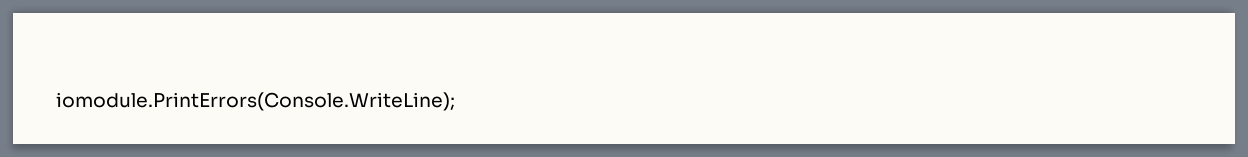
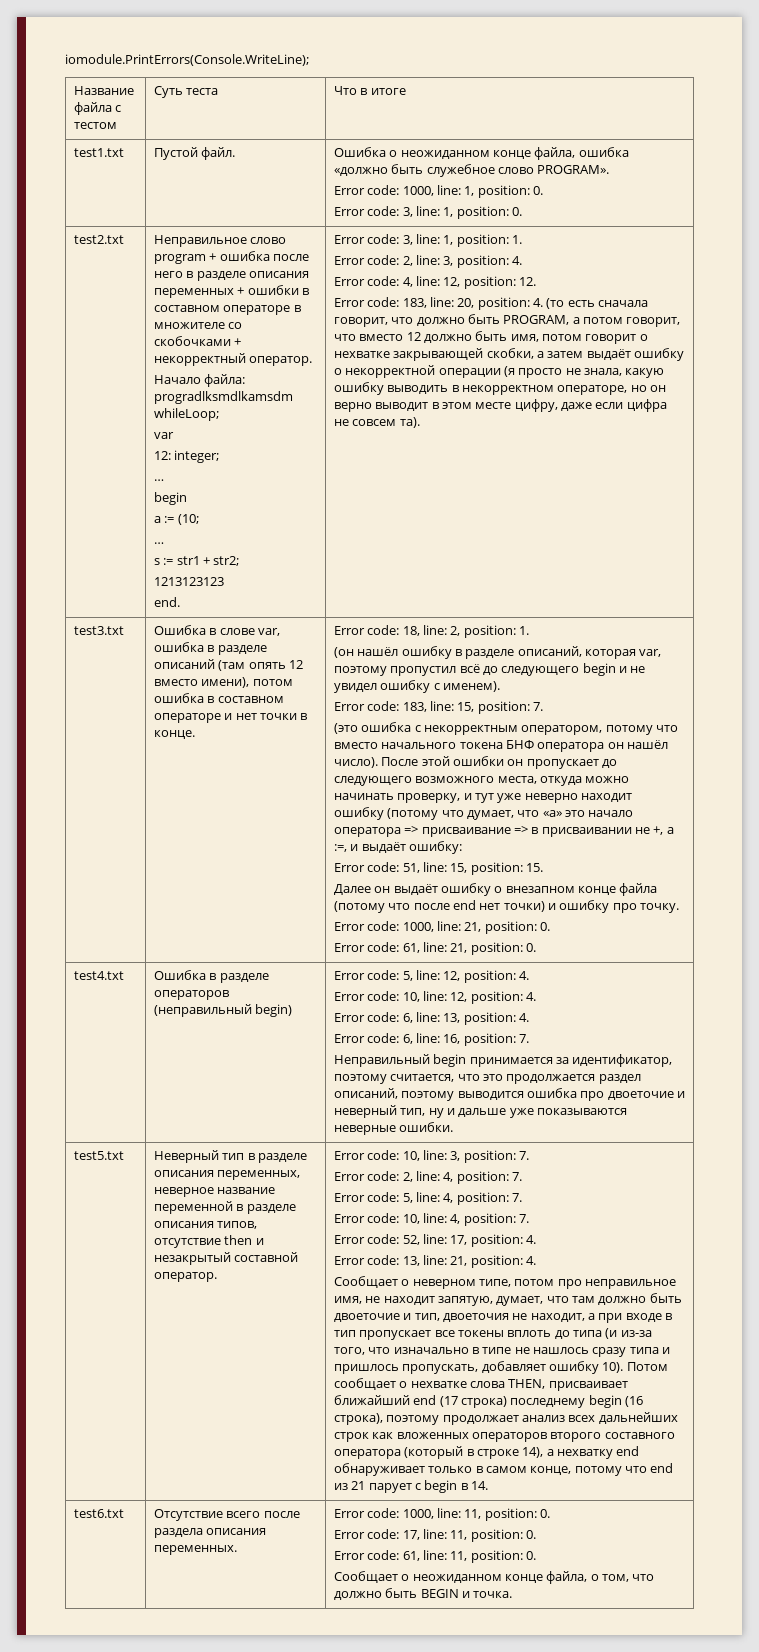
(455, 101) none -> [73,86,134,95] [73,102,122,115] [73,122,117,129] [153,86,219,98] [333,86,406,95] [73,148,124,157] [153,147,236,160] [333,147,629,160] [333,164,610,177] [333,185,544,198] [333,206,523,219] [73,235,124,244] [153,235,287,247] [153,251,309,264] [153,271,309,281] [153,285,309,298] [153,305,301,315] [153,322,243,329] [153,336,242,346] [153,353,313,366] [153,374,246,387] [153,391,293,404] [153,408,219,421] [153,432,174,439] [153,450,220,463] [153,479,164,481] [153,492,187,505] [153,514,199,525] [153,542,164,544] [153,556,240,566] [153,577,224,586] [153,597,180,607] [333,234,523,247] [333,255,523,268] [333,276,537,289] [333,297,649,310] [333,314,681,327] [333,331,648,344] [333,348,685,361] [333,365,665,378] [333,382,667,395] [333,399,667,412] [333,417,420,428] [73,626,124,635] [153,625,280,636] [153,642,267,655] [153,659,303,671] [153,677,293,688] [153,693,284,703] [153,713,308,723] [153,730,195,739] [333,625,530,638] [333,646,662,659] [333,663,646,676] [333,680,500,693] [333,701,544,714] [333,722,679,735] [333,740,669,752] [333,756,618,769] [333,776,630,786] [333,793,633,803] [333,807,634,820] [333,826,674,837] [333,841,462,854] [333,862,544,875] [333,883,658,896] [333,900,680,913] [333,921,551,934] [333,942,537,955] [73,971,124,980] [153,970,269,983] [153,990,229,1000] [153,1004,293,1017] [333,970,530,983] [333,991,537,1004] [333,1012,530,1025] [333,1033,530,1046] [333,1054,673,1067] [333,1074,641,1084] [333,1088,686,1101] [333,1105,628,1118] [333,1122,454,1135] [73,1151,124,1160] [153,1150,307,1163] [153,1170,301,1180] [153,1187,276,1197] [153,1201,296,1214] [153,1221,258,1229] [153,1235,264,1248] [153,1252,299,1265] [153,1272,217,1282] [333,1150,530,1163] [333,1171,523,1184] [333,1192,523,1205] [333,1213,530,1226] [333,1234,537,1247] [333,1255,537,1268] [333,1276,677,1289] [333,1293,682,1306] [333,1313,673,1323] [333,1328,652,1340] [333,1347,671,1357] [333,1361,668,1374] [333,1378,628,1391] [333,1395,644,1408] [333,1412,678,1425] [333,1432,675,1442] [333,1446,640,1459] [333,1463,674,1476] [333,1480,489,1493] [73,1509,124,1518] [153,1509,300,1521] [153,1528,267,1538] [153,1545,237,1555] [333,1508,551,1521] [333,1529,537,1542] [333,1550,537,1563] [333,1571,655,1584] [333,1588,513,1600] // Название файла с тестом | Суть теста | Что в итоге // test1.txt | Пустой файл. | Ошибка о неожиданном конце файла, ошибка «должно быть служебное слово PROGRAM». // Error code: 1000, line: 1, position: 0. // Error code: 3, line: 1, position: 0. // test2.txt | Неправильное слово program + ошибка после него в разделе описания переменных + ошибки в составном операторе в множителе со скобочками + некорректный оператор. // Начало файла: progradlksmdlkamsdm whileLoop; // var // 12: integer; // … // begin // a := (10; // … // s := str1 + str2; // 1213123123 // end. | Error code: 3, line: 1, position: 1. // Error code: 2, line: 3, position: 4. // Error code: 4, line: 12, position: 12. // Error code: 183, line: 20, position: 4. (то есть сначала говорит, что должно быть PROGRAM, а потом говорит, что вместо 12 должно быть имя, потом говорит о нехватке закрывающей скобки, а затем выдаёт ошибку о некорректной операции (я просто не знала, какую ошибку выводить в некорректном операторе, но он верно выводит в этом месте цифру, даже если цифра не совсем та). // test3.txt | Ошибка в слове var, ошибка в разделе описаний (там опять 12 вместо имени), потом ошибка в составном операторе и нет точки в конце. | Error code: 18, line: 2, position: 1. // (он нашёл ошибку в разделе описаний, которая var, поэтому пропустил всё до следующего begin и не увидел ошибку с именем). // Error code: 183, line: 15, position: 7. // (это ошибка с некорректным оператором, потому что вместо начального токена БНФ оператора он нашёл число). После этой ошибки он пропускает до следующего возможного места, откуда можно начинать проверку, и тут уже неверно находит ошибку (потому что думает, что «a» это начало оператора => присваивание => в присваивании не +, а :=, и выдаёт ошибку: // Error code: 51, line: 15, position: 15. // Далее он выдаёт ошибку о внезапном конце файла (потому что после end нет точки) и ошибку про точку. // Error code: 1000, line: 21, position: 0. // Error code: 61, line: 21, position: 0. // test4.txt | Ошибка в разделе операторов (неправильный begin) | Error code: 5, line: 12, position: 4. // Error code: 10, line: 12, position: 4. // Error code: 6, line: 13, position: 4. // Error code: 6, line: 16, position: 7. // Неправильный begin принимается за идентификатор, поэтому считается, что это продолжается раздел описаний, поэтому выводится ошибка про двоеточие и неверный тип, ну и дальше уже показываются неверные ошибки. // test5.txt | Неверный тип в разделе описания переменных, неверное название переменной в разделе описания типов, отсутствие then и незакрытый составной оператор. | Error code: 10, line: 3, position: 7. // Error code: 2, line: 4, position: 7. // Error code: 5, line: 4, position: 7. // Error code: 10, line: 4, position: 7. // Error code: 52, line: 17, position: 4. // Error code: 13, line: 21, position: 4. // Сообщает о неверном типе, потом про неправильное имя, не находит запятую, думает, что там должно быть двоеточие и тип, двоеточия не находит, а при входе в тип пропускает все токены вплоть до типа (и из-за того, что изначально в типе не нашлось сразу типа и пришлось пропускать, добавляет ошибку 10). Потом сообщает о нехватке слова THEN, присваивает ближайший end (17 строка) последнему begin (16 строка), поэтому продолжает анализ всех дальнейших строк как вложенных операторов второго составного оператора (который в строке 14), а нехватку end обнаруживает только в самом конце, потому что end из 21 парует с begin в 14. // test6.txt | Отсутствие всего после раздела описания переменных. | Error code: 1000, line: 11, position: 0. // Error code: 17, line: 11, position: 0. // Error code: 61, line: 11, position: 0. // Сообщает о неожиданном конце файла, о том, что должно быть BEGIN и точка.

